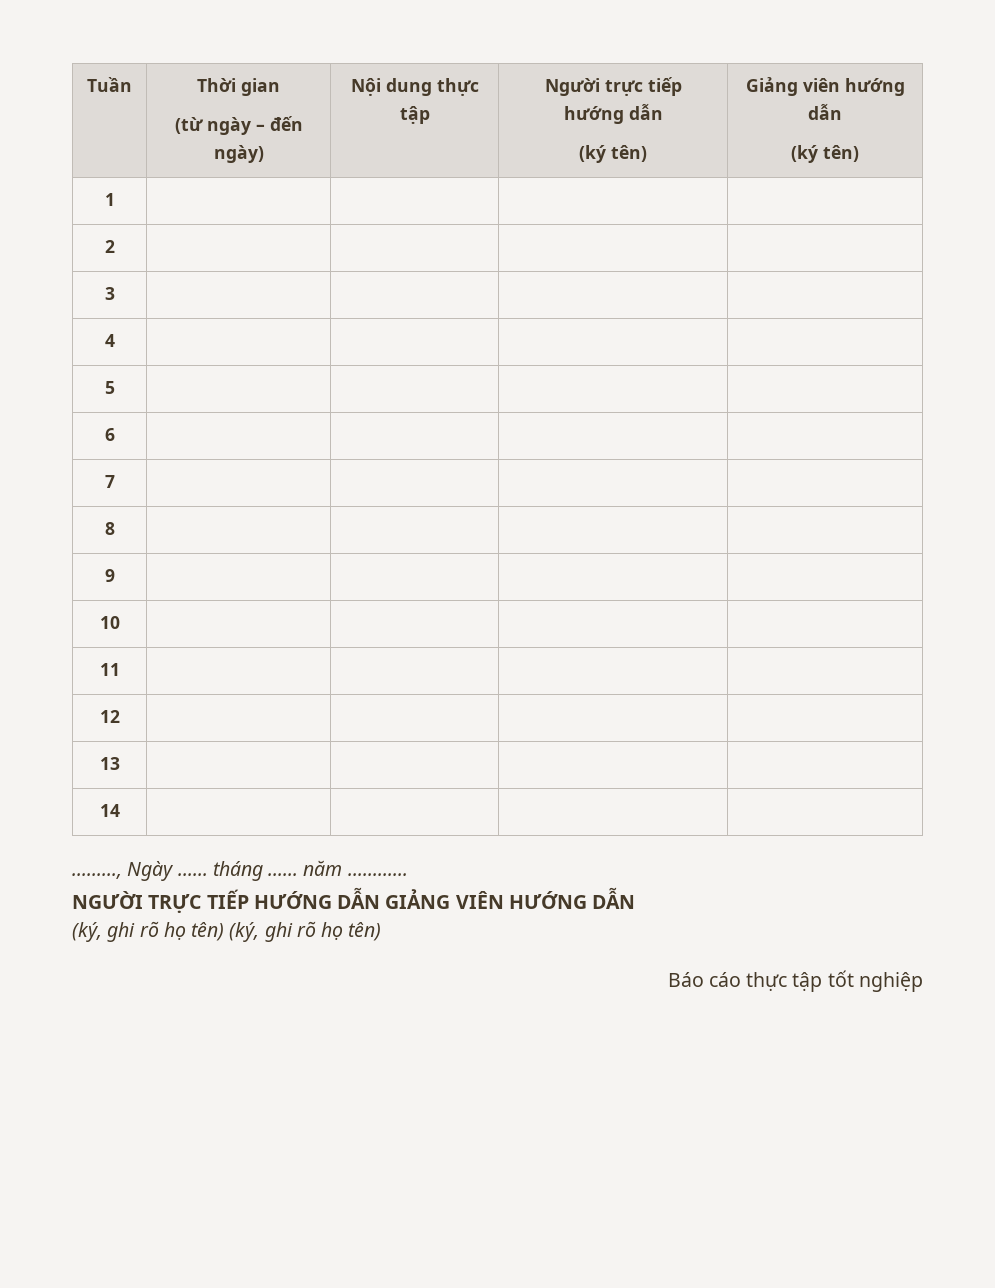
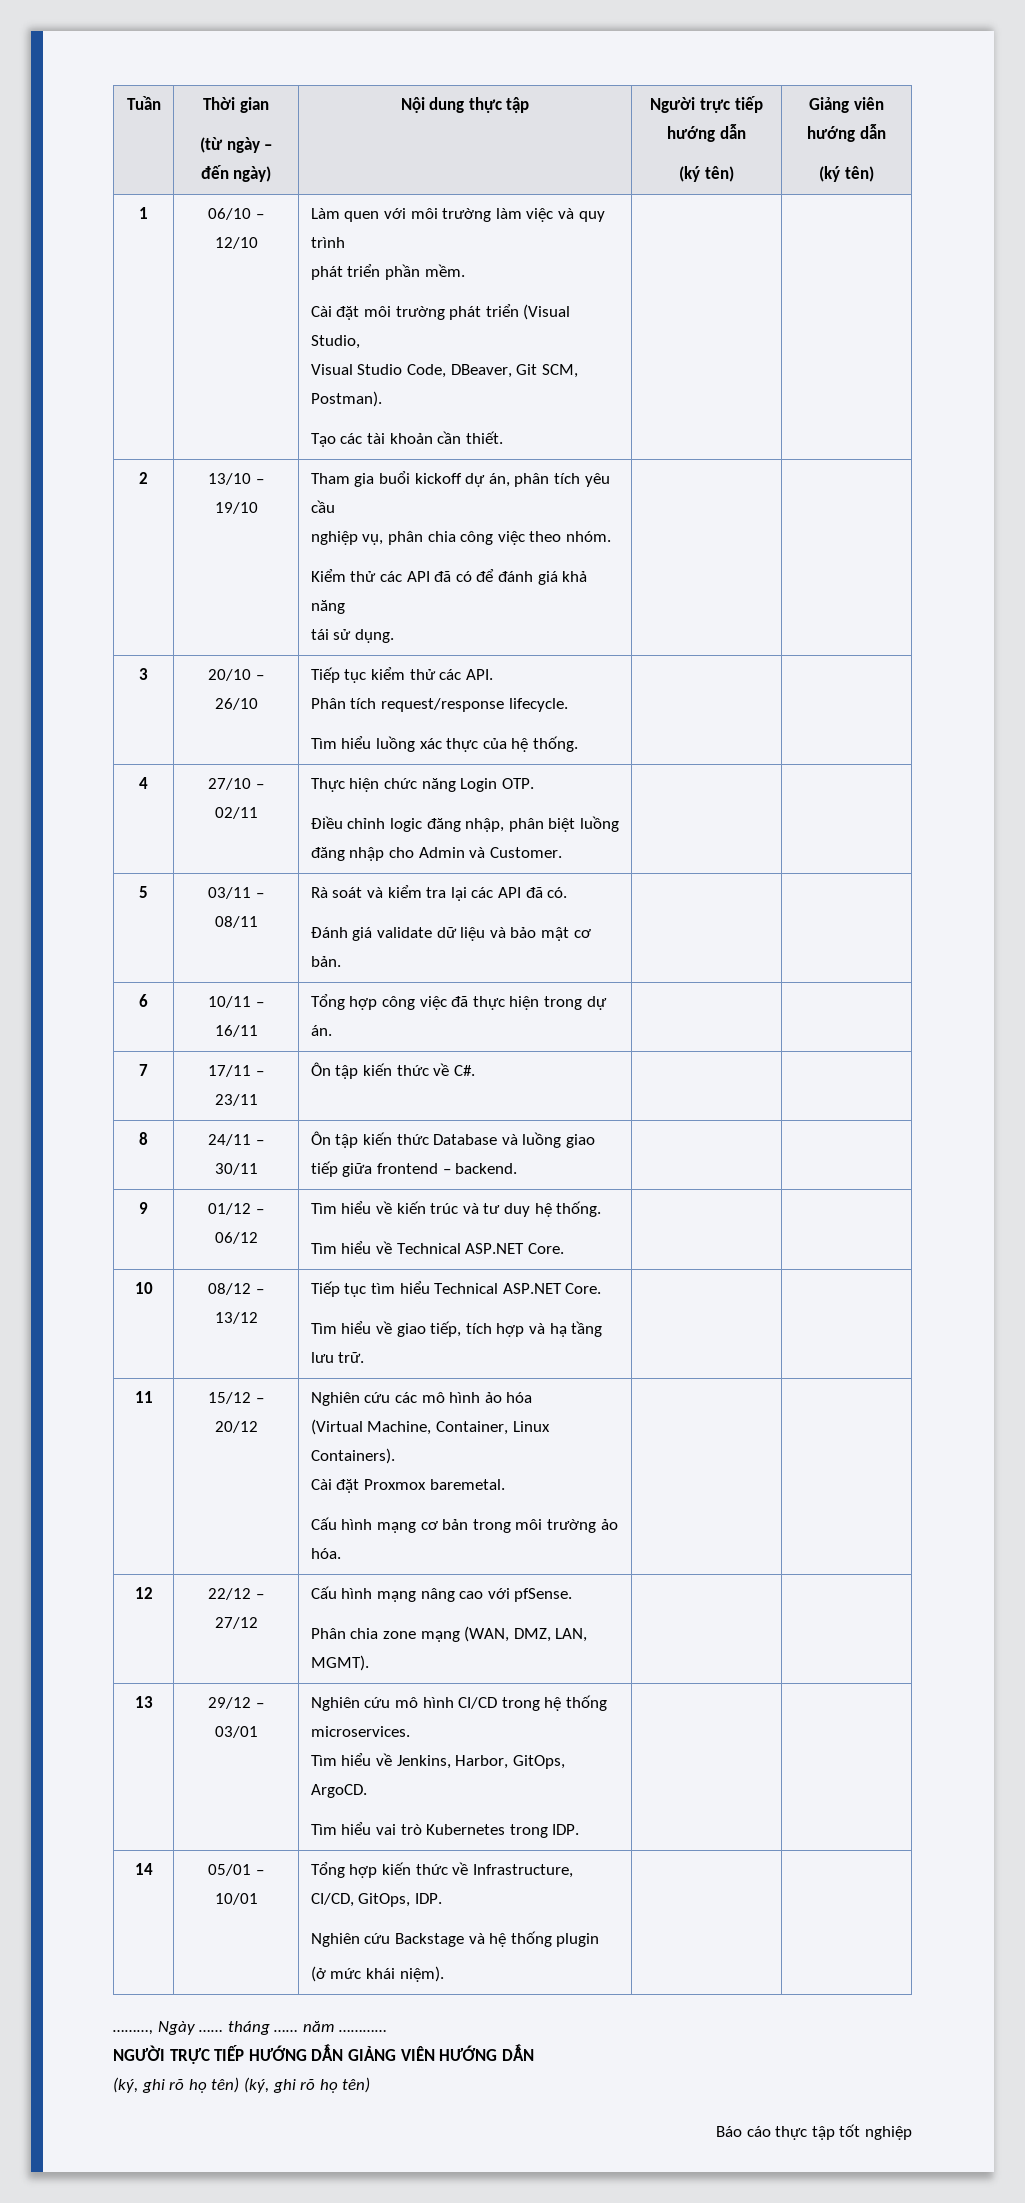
[104,240,115,253] [104,287,115,300] [104,334,115,347] [104,381,115,394] [104,428,115,441] [104,475,115,488] [104,522,115,535] [104,569,115,582] [99,616,120,629] [99,663,120,676] [99,710,120,723] [99,757,120,770] [99,804,120,817] | | | // 2 | | | | // 3 | | | | // 4 | | | | // 5 | | | | // 6 | | | | // 7 | | | | // 8 | | | | // 9 | | | | // 10 | | | | // 11 | | | | // 12 | | | | // 13 | | | | // 14 | | -> [208,208,264,220] [214,237,258,249] [310,208,605,222] [310,237,345,248] [310,264,465,280] [310,304,571,320] [310,335,360,349] [310,364,578,378] [310,391,382,407] [310,431,503,447] [139,472,148,484] [208,473,264,485] [214,502,258,514] [310,471,610,487] [310,500,335,513] [310,531,612,545] [310,569,588,585] [310,600,345,614] [310,629,395,643] [139,668,148,680] [208,669,264,681] [214,698,258,710] [310,667,493,683] [310,698,568,712] [310,736,579,752] [139,777,148,789] [208,778,264,790] [214,807,258,819] [310,778,534,792] [310,816,620,832] [310,847,562,861] [139,886,148,898] [208,887,264,899] [214,916,258,928] [310,885,568,901] [310,927,591,941] [310,956,341,967] [139,994,148,1007] [208,996,264,1008] [214,1025,258,1037] [310,994,607,1010] [310,1025,332,1036] [139,1064,148,1076] [208,1065,264,1077] [214,1094,258,1106] [310,1062,475,1079] [139,1132,148,1145] [208,1134,264,1146] [214,1163,258,1175] [310,1131,596,1148] [310,1161,518,1177] [139,1202,148,1214] [208,1203,264,1215] [214,1232,258,1244] [310,1201,602,1217] [310,1241,564,1254] [134,1282,153,1294] [208,1283,264,1295] [214,1312,258,1324] [310,1281,602,1297] [310,1321,603,1337] [310,1352,365,1363] [134,1391,153,1403] [208,1392,264,1404] [214,1421,258,1433] [310,1392,533,1406] [310,1419,550,1435] [310,1448,395,1464] [310,1479,505,1493] [310,1517,618,1533] [310,1548,341,1559] [134,1587,153,1599] [208,1588,264,1600] [214,1617,258,1629] [310,1586,573,1602] [310,1626,588,1642] [310,1655,369,1671] [134,1696,153,1708] [208,1697,264,1709] [214,1726,258,1738] [310,1695,608,1711] [310,1726,410,1737] [310,1753,565,1769] [310,1784,367,1798] [310,1822,580,1838] [134,1863,153,1875] [208,1864,264,1876] [214,1893,258,1905] [310,1862,573,1878] [310,1893,443,1907] [310,1931,600,1947] [310,1966,444,1982] 06/10 – 12/10 | Làm quen với môi trường làm việc và quy trình // phát triển phần mềm. // Cài đặt môi trường phát triển (Visual Studio, // Visual Studio Code, DBeaver, Git SCM, Postman). // Tạo các tài khoản cần thiết. | | // 2 | 13/10 – 19/10 | Tham gia buổi kickoff dự án, phân tích yêu cầu // nghiệp vụ, phân chia công việc theo nhóm. // Kiểm thử các API đã có để đánh giá khả năng // tái sử dụng. | | // 3 | 20/10 – 26/10 | Tiếp tục kiểm thử các API. // Phân tích request/response lifecycle. // Tìm hiểu luồng xác thực của hệ thống. | | // 4 | 27/10 – 02/11 | Thực hiện chức năng Login OTP. // Điều chỉnh logic đăng nhập, phân biệt luồng đăng nhập cho Admin và Customer. | | // 5 | 03/11 – 08/11 | Rà soát và kiểm tra lại các API đã có. // Đánh giá validate dữ liệu và bảo mật cơ bản. | | // 6 | 10/11 – 16/11 | Tổng hợp công việc đã thực hiện trong dự án. | | // 7 | 17/11 – 23/11 | Ôn tập kiến thức về C#. | | // 8 | 24/11 – 30/11 | Ôn tập kiến thức Database và luồng giao tiếp giữa frontend – backend. | | // 9 | 01/12 – 06/12 | Tìm hiểu về kiến trúc và tư duy hệ thống. // Tìm hiểu về Technical ASP.NET Core. | | // 10 | 08/12 – 13/12 | Tiếp tục tìm hiểu Technical ASP.NET Core. // Tìm hiểu về giao tiếp, tích hợp và hạ tầng lưu trữ. | | // 11 | 15/12 – 20/12 | Nghiên cứu các mô hình ảo hóa // (Virtual Machine, Container, Linux Containers). // Cài đặt Proxmox baremetal. // Cấu hình mạng cơ bản trong môi trường ảo hóa. | | // 12 | 22/12 – 27/12 | Cấu hình mạng nâng cao với pfSense. // Phân chia zone mạng (WAN, DMZ, LAN, MGMT). | | // 13 | 29/12 – 03/01 | Nghiên cứu mô hình CI/CD trong hệ thống microservices. // Tìm hiểu về Jenkins, Harbor, GitOps, ArgoCD. // Tìm hiểu vai trò Kubernetes trong IDP. | | // 14 | 05/01 – 10/01 | Tổng hợp kiến thức về Infrastructure, CI/CD, GitOps, IDP. // Nghiên cứu Backstage và hệ thống plugin // (ở mức khái niệm).

